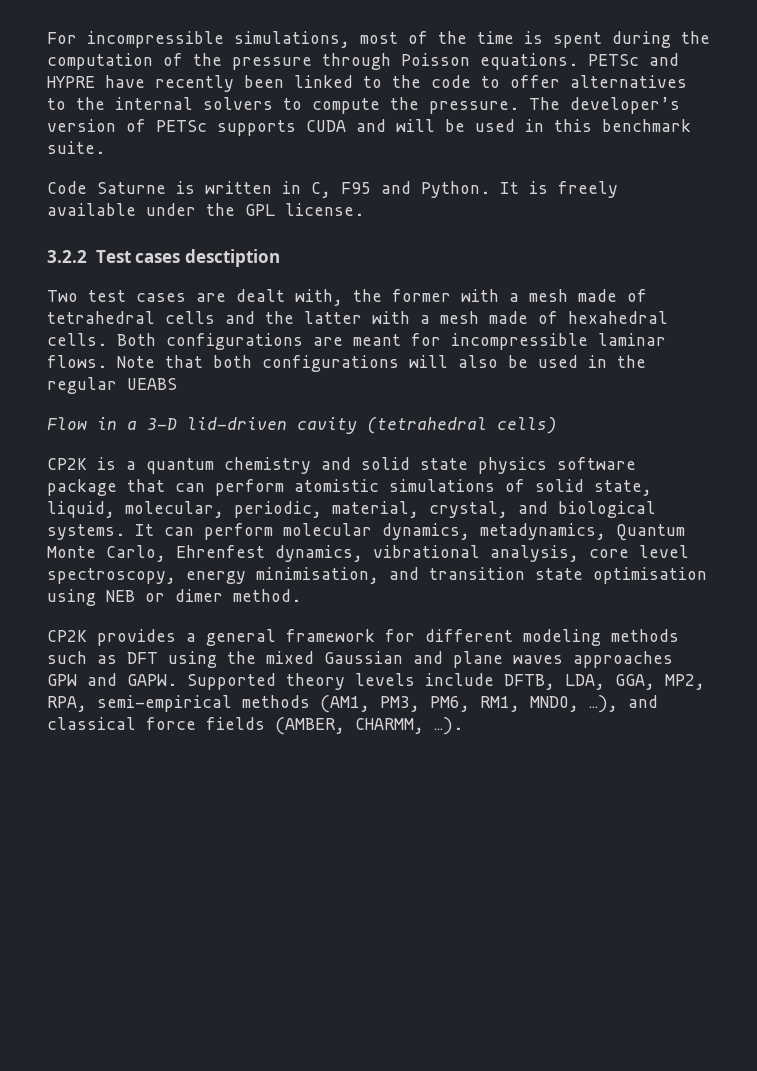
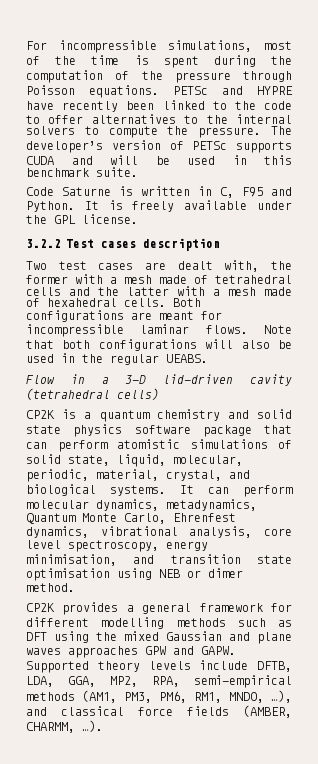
[184,249,280,267] desctiption -> [143,238,220,251] description
[127,378,177,390] UEABS -> [166,354,208,363] UEABS.
[523,629,601,646] modeling -> [101,617,165,629] modelling

